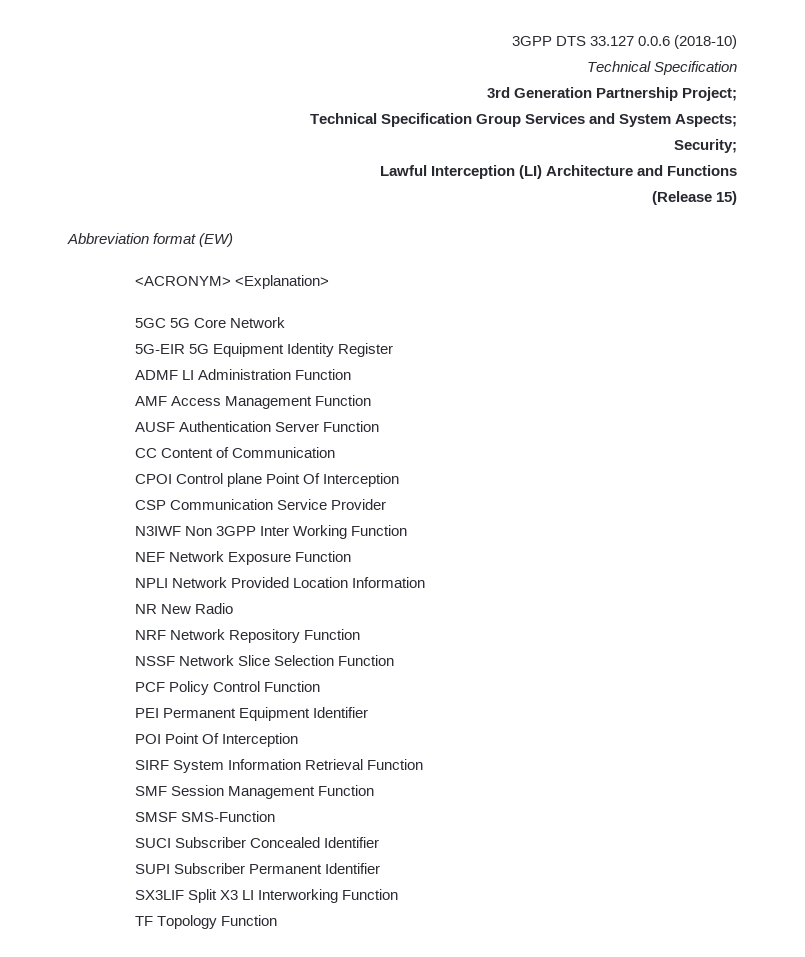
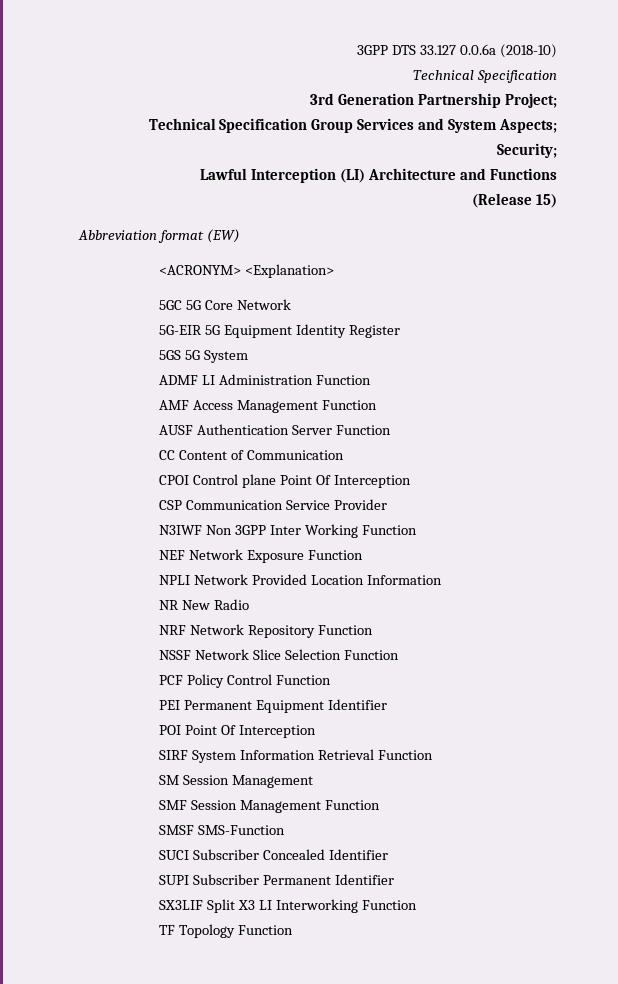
[637,36,670,46] 0.0.6 -> [460,44,497,55] 0.0.6a
(394, 350) none -> [159,350,249,363] // 5GS 5G System
(424, 764) none -> [159,775,314,788] // SM Session Management

